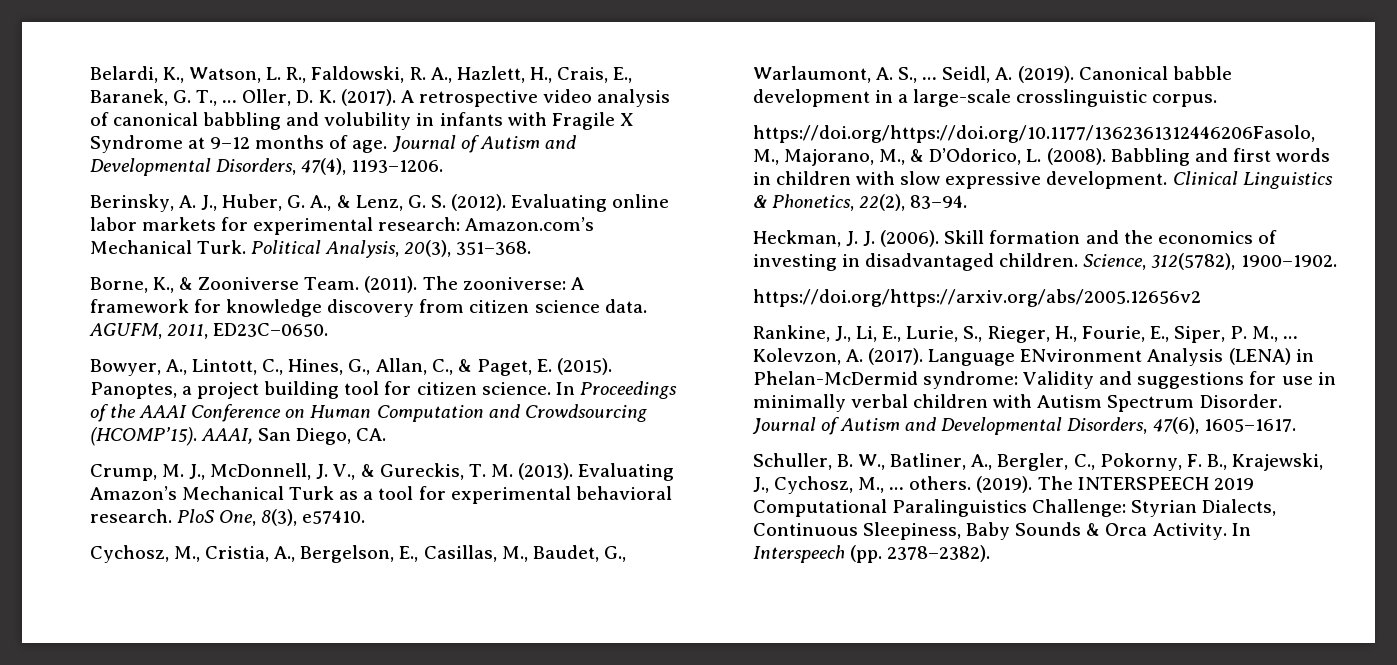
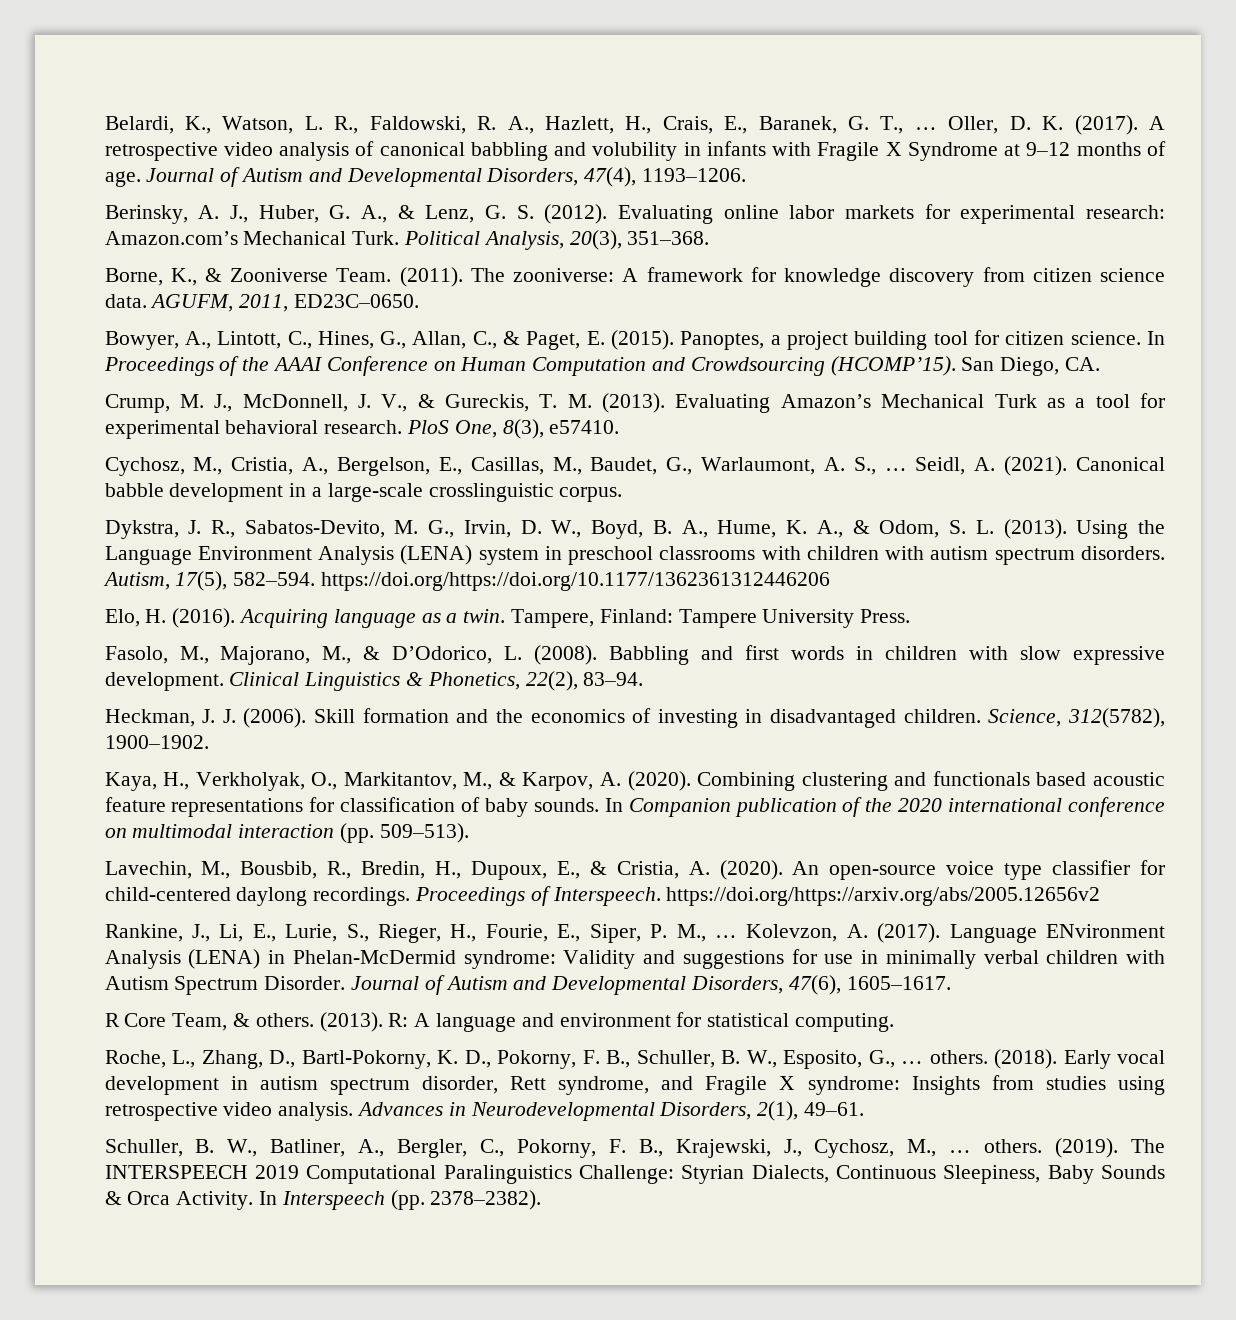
[200,428,253,444] AAAI, -> (956, 366) none
[1017,66,1074,83] (2019). -> [1004,456,1068,476] (2021).
[752,125,1315,143] https://doi.org/https://doi.org/10.1177/1362361312446206Fasolo, -> [104,519,1165,539] [104,545,1165,565] [102,571,830,591] [104,608,911,628] [104,646,168,664] Dykstra, J. R., Sabatos-Devito, M. G., Irvin, D. W., Boyd, B. A., Hume, K. A., & Odom, S. L. (2013). Using the Language Environment Analysis (LENA) system in preschool classrooms with children with autism spectrum disorders. Autism, 17(5), 582–594. https://doi.org/https://doi.org/10.1177/1362361312446206 // Elo, H. (2016). Acquiring language as a twin. Tampere, Finland: Tampere University Press. // Fasolo,
(1337, 261) none -> [104,771,1166,791] [104,797,1166,817] [104,823,469,843] [104,860,1165,880] [104,886,661,906] Kaya, H., Verkholyak, O., Markitantov, M., & Karpov, A. (2020). Combining clustering and functionals based acoustic feature representations for classification of baby sounds. In Companion publication of the 2020 international conference on multimodal interaction (pp. 509–513). // Lavechin, M., Bousbib, R., Bredin, H., Dupoux, E., & Cristia, A. (2020). An open-source voice type classifier for child-centered daylong recordings. Proceedings of Interspeech.
(1296, 425) none -> [104,1012,895,1032] [104,1049,1166,1069] [104,1075,1165,1095] [104,1101,864,1121] // R Core Team, & others. (2013). R: A language and environment for statistical computing. // Roche, L., Zhang, D., Bartl-Pokorny, K. D., Pokorny, F. B., Schuller, B. W., Esposito, G., … others. (2018). Early vocal development in autism spectrum disorder, Rett syndrome, and Fragile X syndrome: Insights from studies using retrospective video analysis. Advances in Neurodevelopmental Disorders, 2(1), 49–61.

